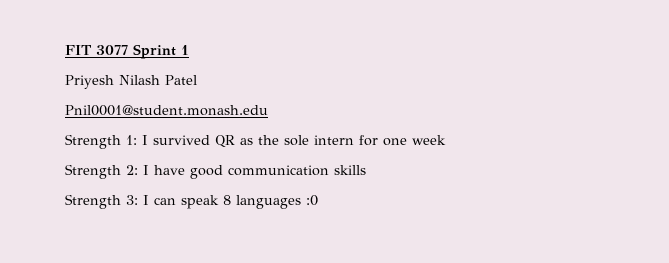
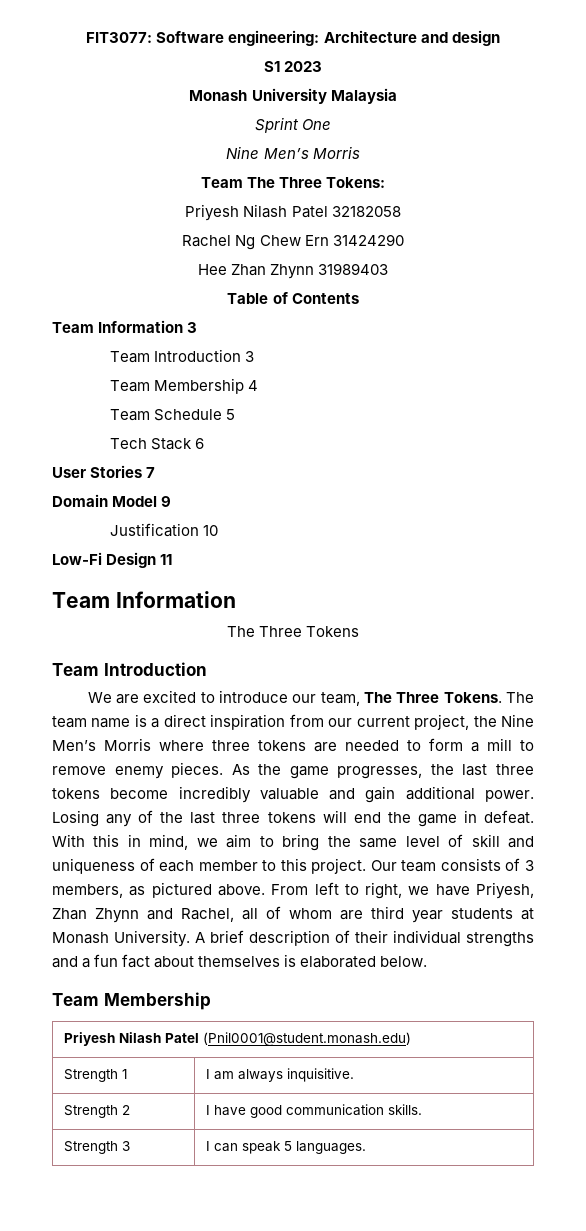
[65,44,189,59] [65,75,197,89] [65,105,268,116] [65,134,446,149] [65,164,366,179] [65,194,318,209] FIT 3077 Sprint 1 // Priyesh Nilash Patel // Pnil0001@student.monash.edu // Strength 1: I survived QR as the sole intern for one week // Strength 2: I have good communication skills // Strength 3: I can speak 8 languages :0 -> [86,30,500,46] [263,61,323,72] [189,88,397,104] [254,117,332,133] [226,146,360,159] [200,177,386,188] [185,204,401,221] [182,234,404,250] [197,263,389,279] [227,292,359,304] [52,320,198,333] [110,349,255,363] [110,378,259,394] [110,409,236,421] [110,438,205,450] [52,465,156,478] [52,494,172,507] [110,523,219,537] [52,552,173,568] [52,591,236,608] [226,626,360,637] [52,662,207,676] [87,690,534,706] [52,714,534,730] [52,738,534,752] [52,762,534,779] [52,786,534,803] [52,810,534,827] [52,834,534,851] [52,858,534,874] [52,882,535,899] [52,906,534,923] [52,930,534,947] [52,954,428,968] [52,992,211,1010] [63,1032,411,1046] [63,1069,127,1082] [205,1068,354,1082] [63,1105,130,1118] [205,1104,422,1118] [63,1141,130,1154] [205,1141,366,1154] FIT3077: Software engineering: Architecture and design // S1 2023 // Monash University Malaysia // Sprint One // Nine Men’s Morris // Team The Three Tokens: // Priyesh Nilash Patel 32182058 // Rachel Ng Chew Ern 31424290 // Hee Zhan Zhynn 31989403 // Table of Contents // Team Information 3 // Team Introduction 3 // Team Membership 4 // Team Schedule 5 // Tech Stack 6 // User Stories 7 // Domain Model 9 // Justification 10 // Low-Fi Design 11 // Team Information // The Three Tokens // Team Introduction // We are excited to introduce our team, The Three Tokens. The team name is a direct inspiration from our current project, the Nine Men’s Morris where three tokens are needed to form a mill to remove enemy pieces. As the game progresses, the last three tokens become incredibly valuable and gain additional power. Losing any of the last three tokens will end the game in defeat. With this in mind, we aim to bring the same level of skill and uniqueness of each member to this project. Our team consists of 3 members, as pictured above. From left to right, we have Priyesh, Zhan Zhynn and Rachel, all of whom are third year students at Monash University. A brief description of their individual strengths and a fun fact about themselves is elaborated below. // Team Membership // Priyesh Nilash Patel (Pnil0001@student.monash.edu) // Strength 1 | I am always inquisitive. // Strength 2 | I have good communication skills. // Strength 3 | I can speak 5 languages.

